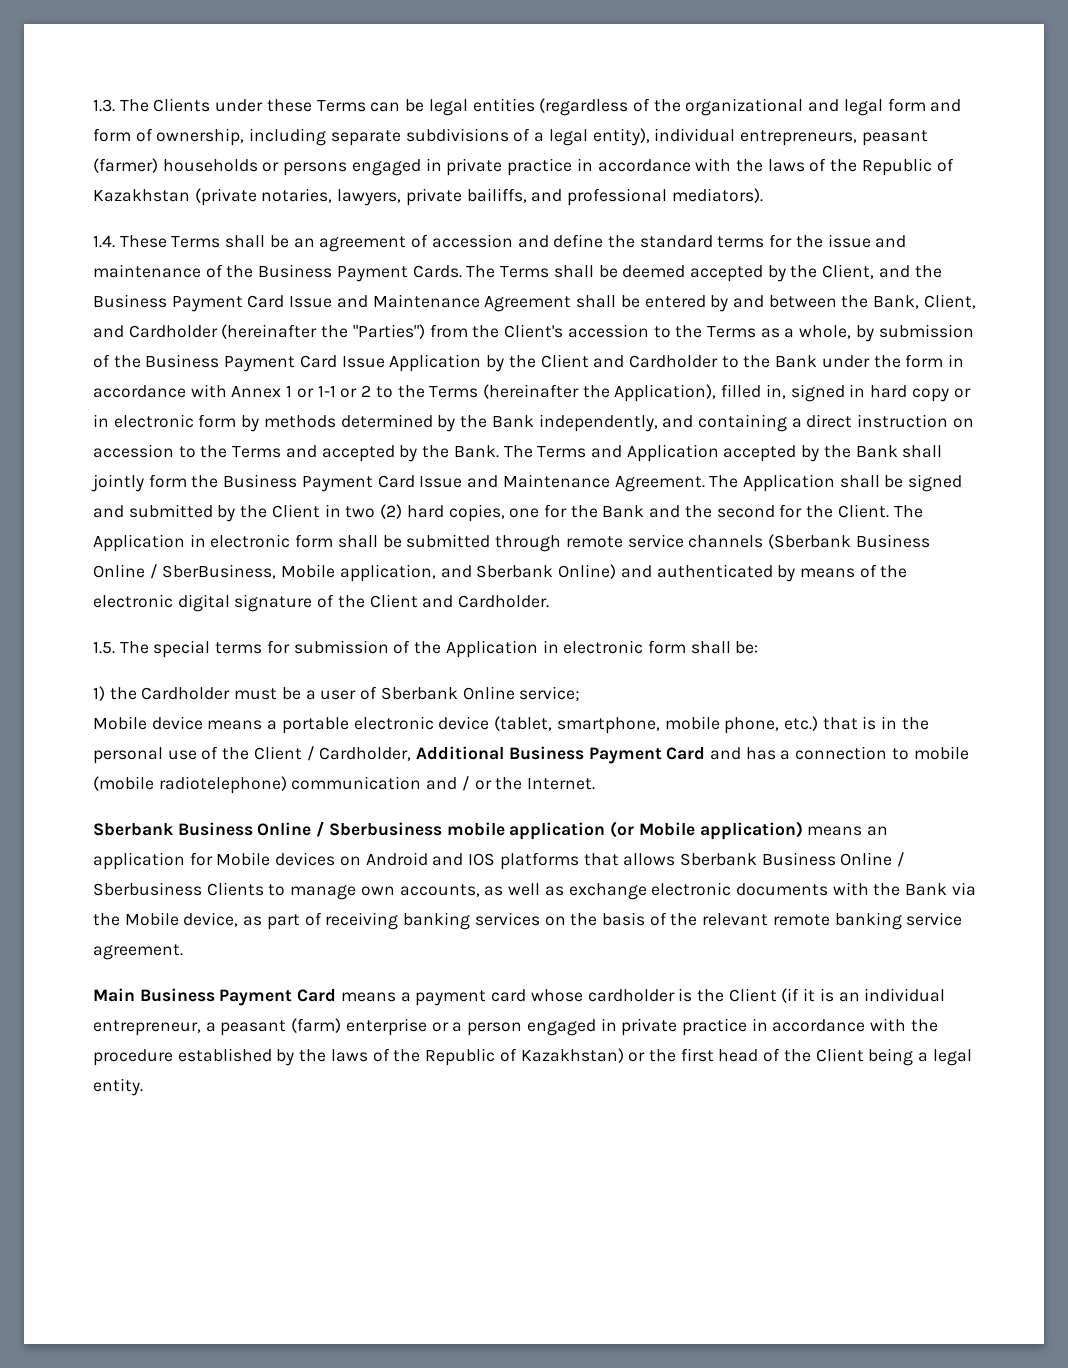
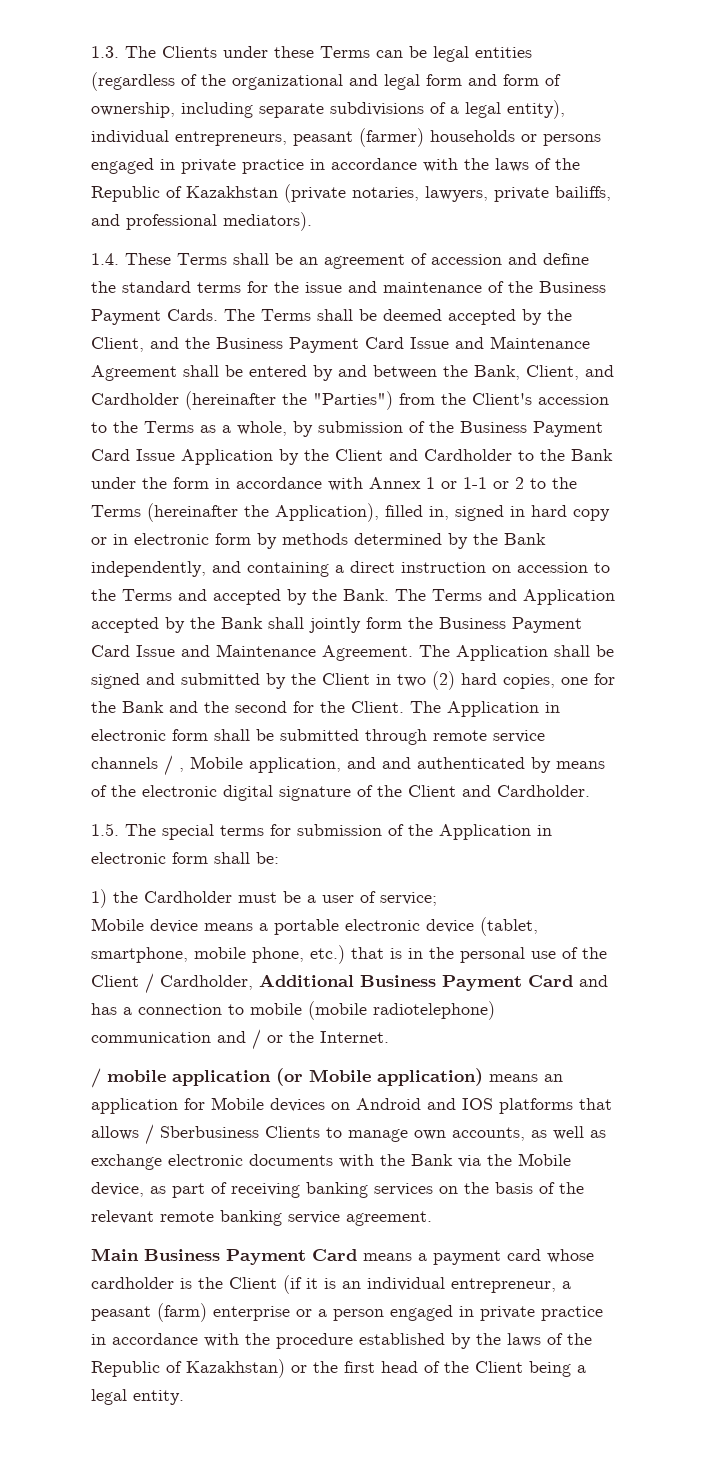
[767,534,930,549] [93,564,277,579] (Sberbank Business Online / SberBusiness, -> [164,755,184,776] / ,
[476,564,617,579] Sberbank Online) -> (376, 763) none
[380,686,515,700] Sberbank Online -> (376, 897) none
[93,821,442,837] Sberbank Business Online / Sberbusiness -> [91,1068,101,1088] /
[679,852,893,866] Sberbank Business Online -> (139, 1133) none

